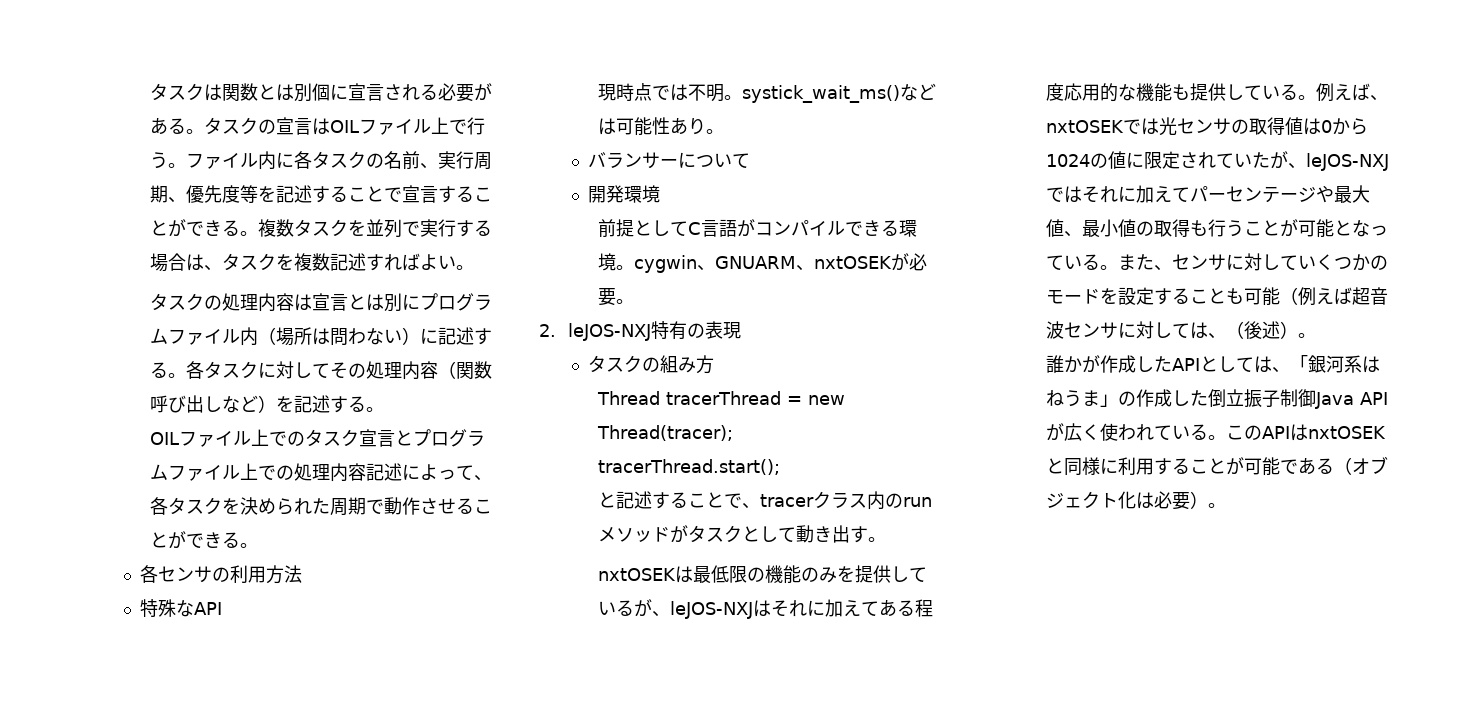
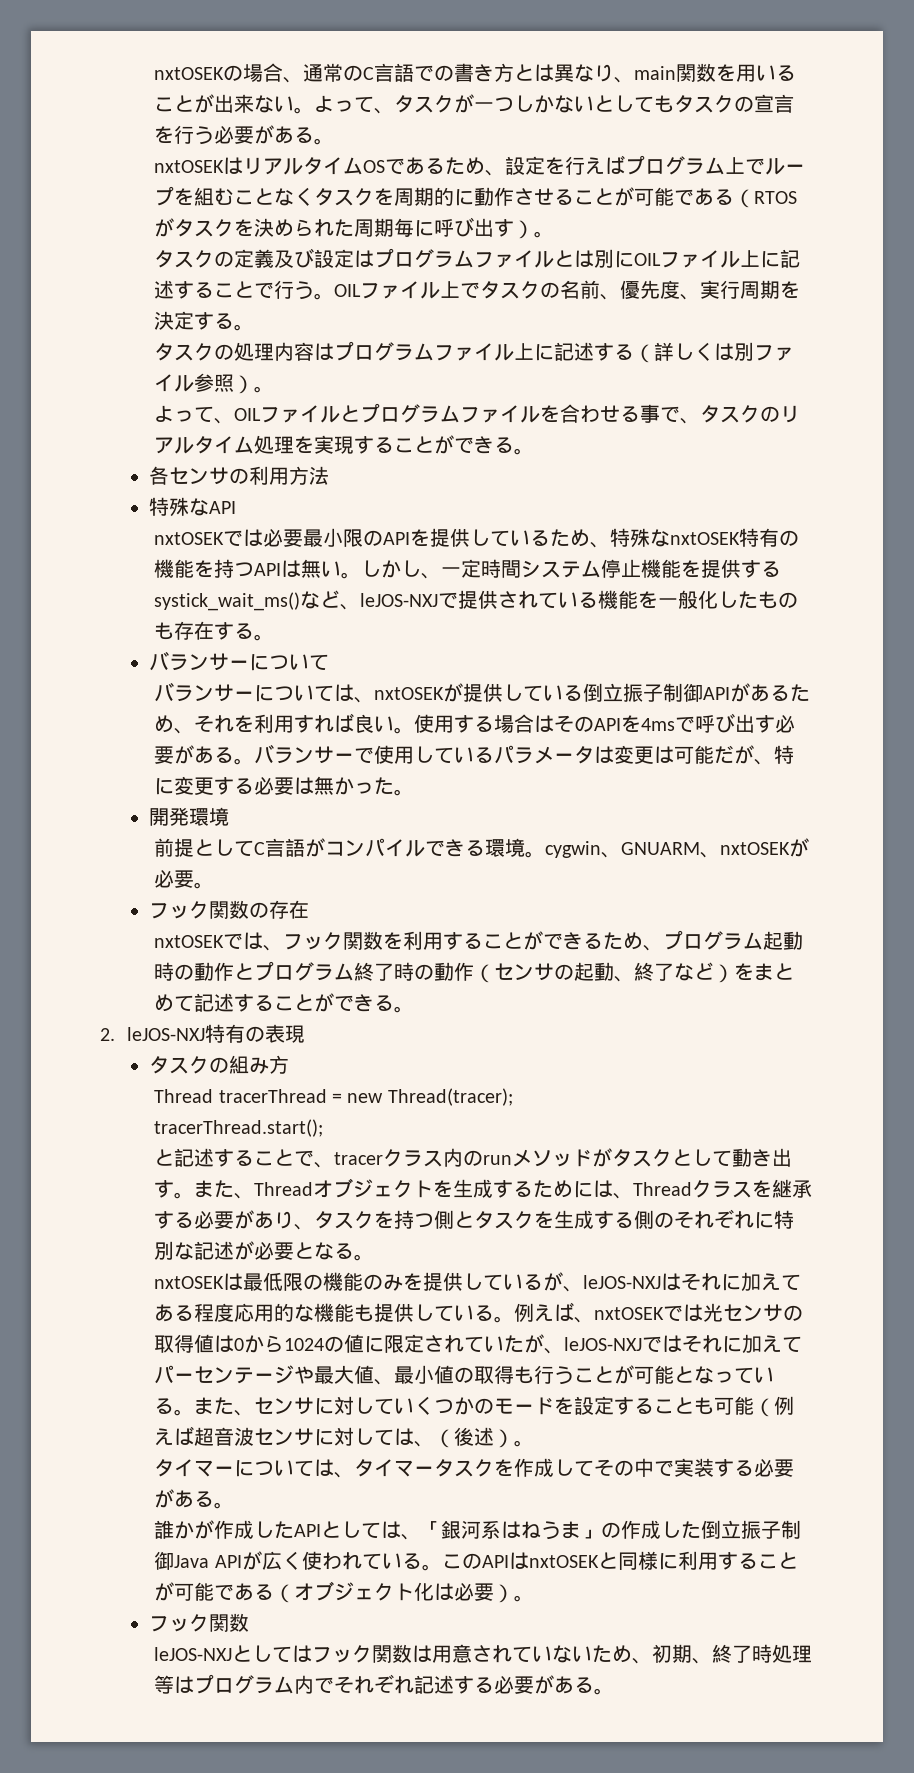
[149,83,492,102] [149,117,485,135] [149,151,492,170] [149,185,492,203] [149,219,492,238] [149,253,456,272] タスクは関数とは別個に宣言される必要がある。タスクの宣言はOILファイル上で行う。ファイル内に各タスクの名前、実行周期、優先度等を記述することで宣言することができる。複数タスクを並列で実行する場合は、タスクを複数記述すればよい -> [154,63,797,83] [154,94,795,114] [154,125,335,145] [154,155,806,176] [154,186,798,208] [154,217,555,239] [154,248,801,268] [154,280,801,300] [154,311,235,330] nxtOSEKの場合、通常のC言語での書き方とは異なり、main関数を用いることが出来ない。よって、タスクが一つしかないとしてもタスクの宣言を行う必要がある。 // nxtOSEKはリアルタイムOSであるため、設定を行えばプログラム上でループを組むことなくタスクを周期的に動作させることが可能である（RTOSがタスクを決められた周期毎に呼び出す）。 // タスクの定義及び設定はプログラムファイルとは別にOILファイル上に記述することで行う。OILファイル上でタスクの名前、優先度、実行周期を決定する
[311,293,492,312] [149,327,492,346] [149,361,492,380] [149,395,384,413] [149,429,395,447] 宣言とは別にプログラムファイル内（場所は問わない）に記述する。各タスクに対してその処理内容（関数呼び出しなど）を記述する。 // OILファイル上でのタスク宣言 -> [334,341,795,363] [154,373,275,394] [154,405,341,424] プログラムファイル上に記述する（詳しくは別ファイル参照）。 // よって、OILファイル
[239,463,492,482] [149,497,456,516] 上での処理内容記述によって、各タスクを決められた周期で動作させ -> [540,404,801,424] [154,435,375,454] を合わせる事で、タスクのリアルタイム処理を実現す
[597,83,936,103] [597,117,706,136] 現時点では不明。systick_wait_ms()などは可能性あり -> [154,528,800,548] [154,559,782,579] [154,590,799,611] [154,621,255,640] nxtOSEKでは必要最小限のAPIを提供しているため、特殊なnxtOSEK特有の機能を持つAPIは無い。しかし、一定時間システム停止機能を提供するsystick_wait_ms()など、leJOS-NXJで提供されている機能を一般化したものも存在する
(751, 160) none -> [154,682,811,703] [154,713,796,734] [154,744,795,765] [154,776,415,796] // バランサーについては、nxtOSEKが提供している倒立振子制御APIがあるため、それを利用すれば良い。使用する場合はそのAPIを4msで呼び出す必要がある。バランサーで使用しているパラメータは変更は可能だが、特に変更する必要は無かった。
(634, 301) none -> [149,900,310,919] [154,930,804,951] [154,961,795,983] [154,993,415,1013] // フック関数の存在 // nxtOSEKでは、フック関数を利用することができるため、プログラム起動時の動作とプログラム終了時の動作（センサの起動、終了など）をまとめて記述することができる。
(886, 539) none -> [194,1178,813,1199] [154,1209,795,1230] [154,1241,375,1261] また、Threadオブジェクトを生成するためには、Threadクラスを継承する必要があり、タスクを持つ側とタスクを生成する側のそれぞれに特別な記述が必要となる。
(1316, 335) none -> [154,1458,795,1478] [154,1489,235,1509] // タイマーについては、タイマータスクを作成してその中で実装する必要がある。
(1226, 505) none -> [149,1613,250,1632] [154,1644,813,1664] [154,1674,615,1695] // フック関数 // leJOS-NXJとしてはフック関数は用意されていないため、初期、終了時処理等はプログラム内でそれぞれ記述する必要がある。

